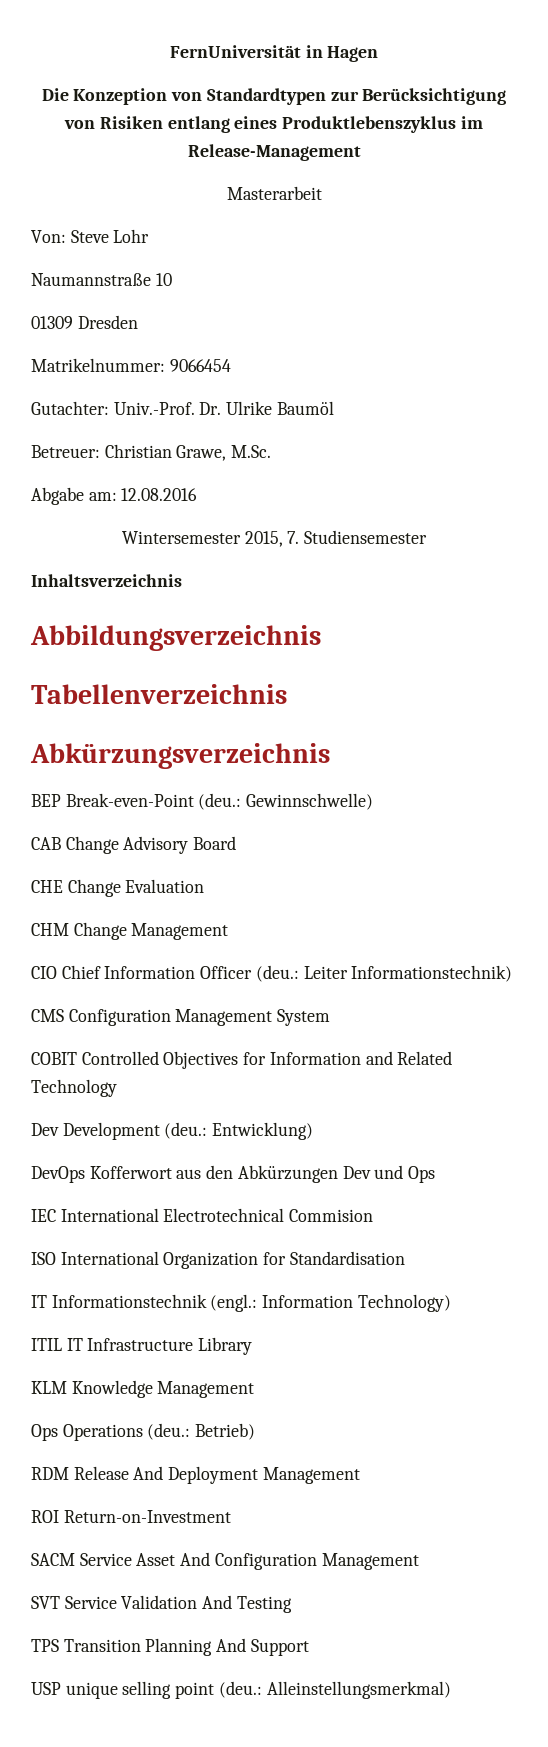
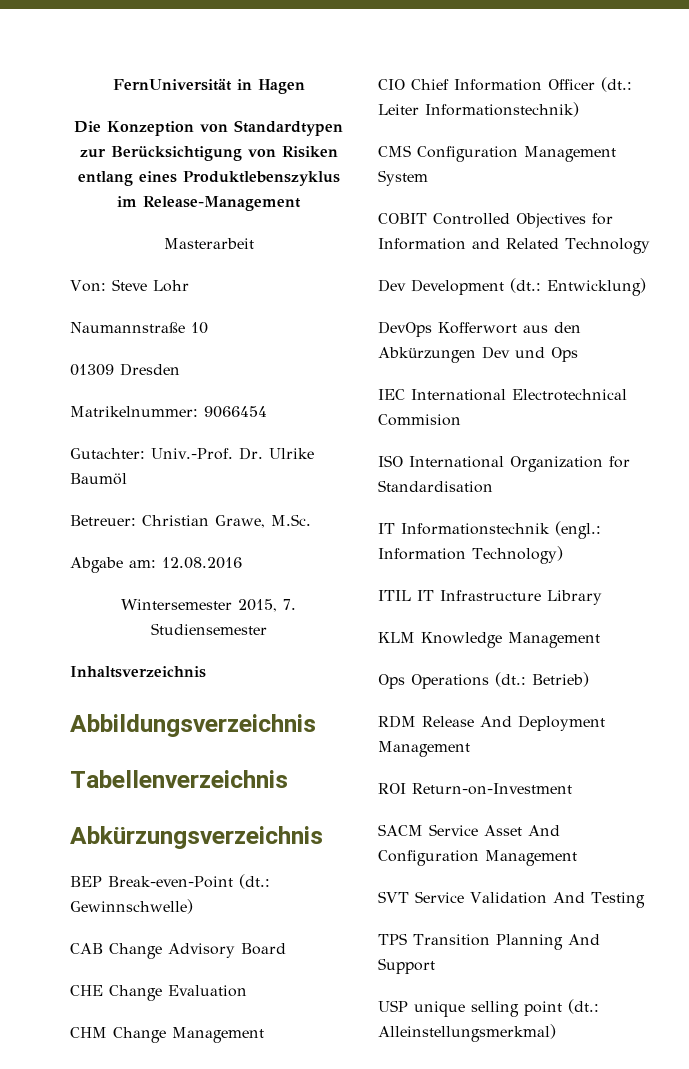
[198,793,242,810] (deu.: -> [239,874,270,889] (dt.:
[255,965,299,982] (deu.: -> [601,77,632,92] (dt.:
[164,1122,208,1139] (deu.: -> [510,278,541,293] (dt.:
[147,1423,191,1440] (deu.: -> [495,672,526,687] (dt.:
[218,1681,262,1698] (deu.: -> [568,999,599,1014] (dt.:

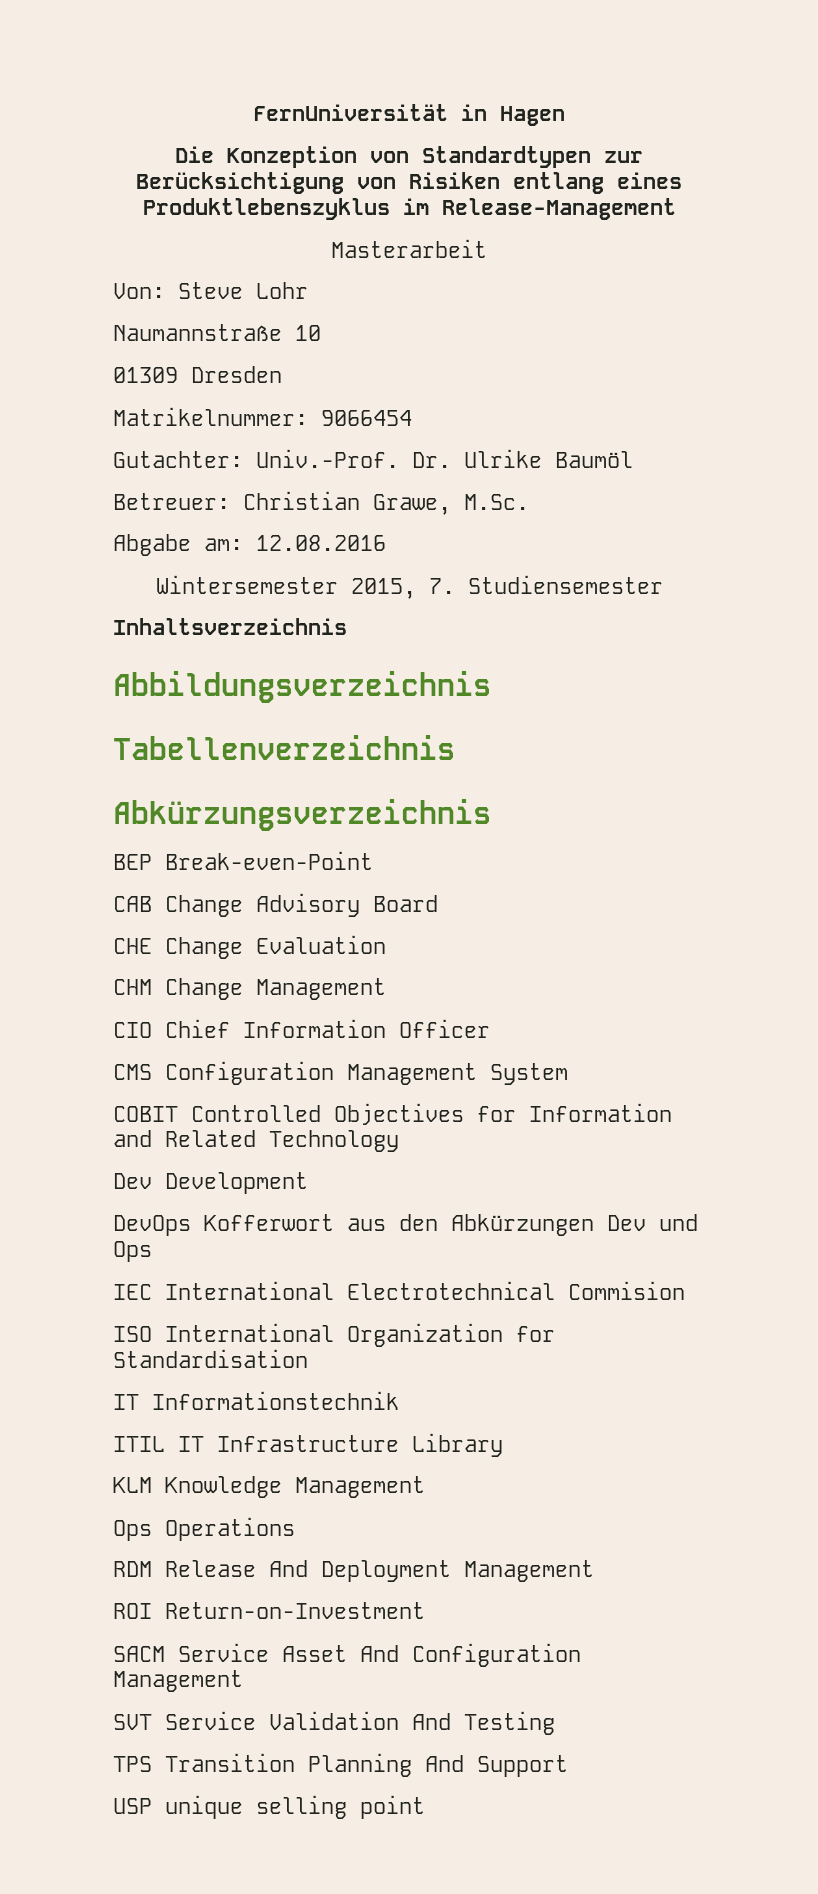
[239,874,270,889] [70,899,193,914] (dt.: Gewinnschwelle) -> (373, 860) none
[601,77,632,92] [378,102,579,117] (dt.: Leiter Informationstechnik) -> (490, 1028) none
[510,278,646,296] (dt.: Entwicklung) -> (308, 1183) none
[555,521,601,539] [378,546,563,564] (engl.: Information Technology) -> (399, 1400) none
[495,672,589,687] (dt.: Betrieb) -> (295, 1529) none
[568,999,599,1014] [378,1024,556,1042] (dt.: Alleinstellungsmerkmal) -> (425, 1807) none

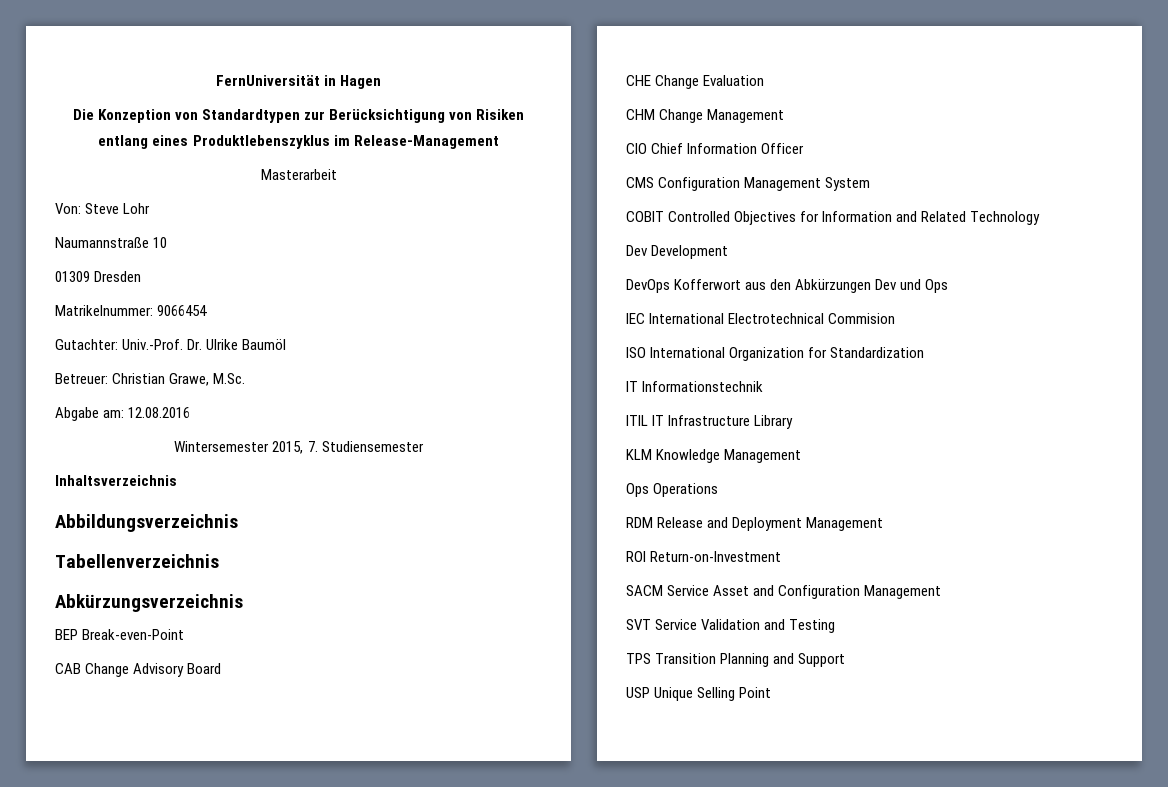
[113,1349,308,1368] Standardisation -> [830,347,925,358] Standardization
[269,1560,308,1577] And -> [707,517,729,528] and
[360,1645,399,1662] And -> [753,585,775,596] and
[412,1713,451,1730] And -> [764,619,786,630] and
[425,1755,464,1772] And -> [773,653,795,664] and
[165,1795,425,1819] unique selling point -> [654,687,772,701] Unique Selling Point

